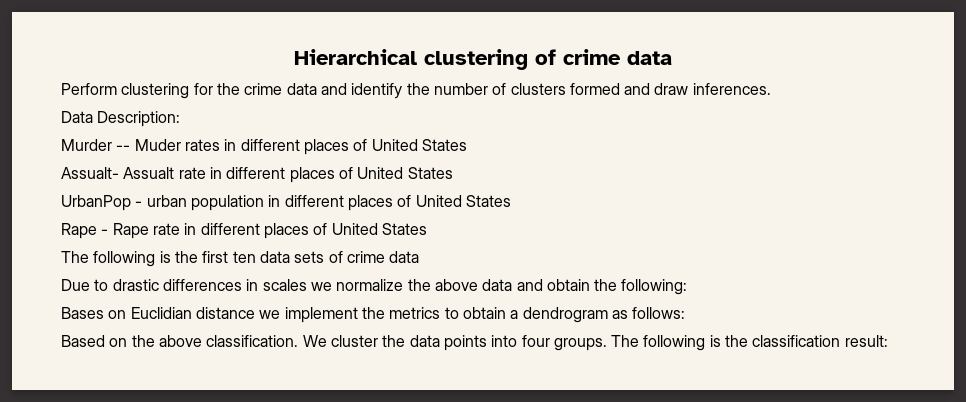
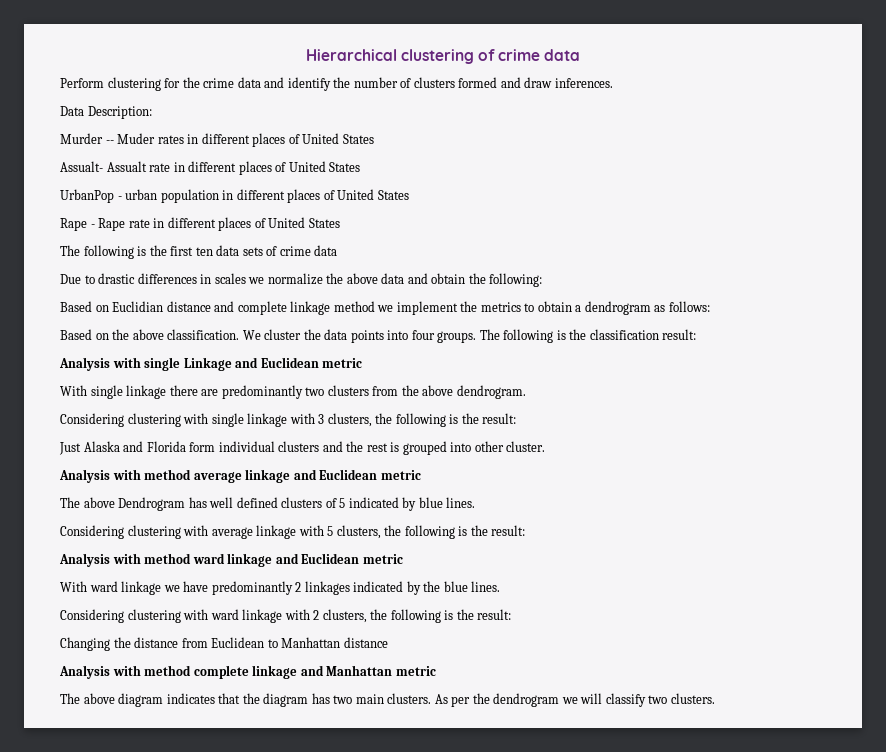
[61,307,104,319] Bases -> [60,301,92,312] Based
(255, 313) none -> [214,301,375,315] and complete linkage method
(888, 341) none -> [59,357,363,371] [60,385,526,399] [60,413,517,427] [59,441,546,455] [59,469,421,483] [60,497,476,511] [60,525,526,539] [59,553,403,567] [60,581,501,595] [60,609,512,623] [60,637,388,651] [59,665,436,679] [60,693,715,707] // Analysis with single Linkage and Euclidean metric // With single linkage there are predominantly two clusters from the above dendrogram. // Considering clustering with single linkage with 3 clusters, the following is the result: // Just Alaska and Florida form individual clusters and the rest is grouped into other cluster. // Analysis with method average linkage and Euclidean metric // The above Dendrogram has well defined clusters of 5 indicated by blue lines. // Considering clustering with average linkage with 5 clusters, the following is the result: // Analysis with method ward linkage and Euclidean metric // With ward linkage we have predominantly 2 linkages indicated by the blue lines. // Considering clustering with ward linkage with 2 clusters, the following is the result: // Changing the distance from Euclidean to Manhattan distance // Analysis with method complete linkage and Manhattan metric // The above diagram indicates that the diagram has two main clusters. As per the dendrogram we will classify two clusters.

